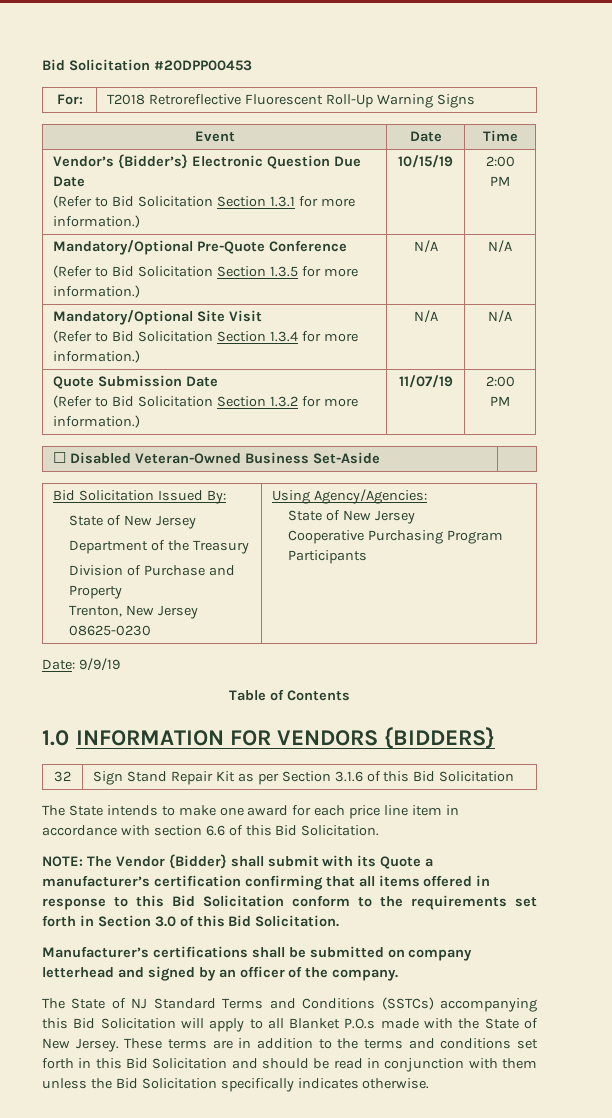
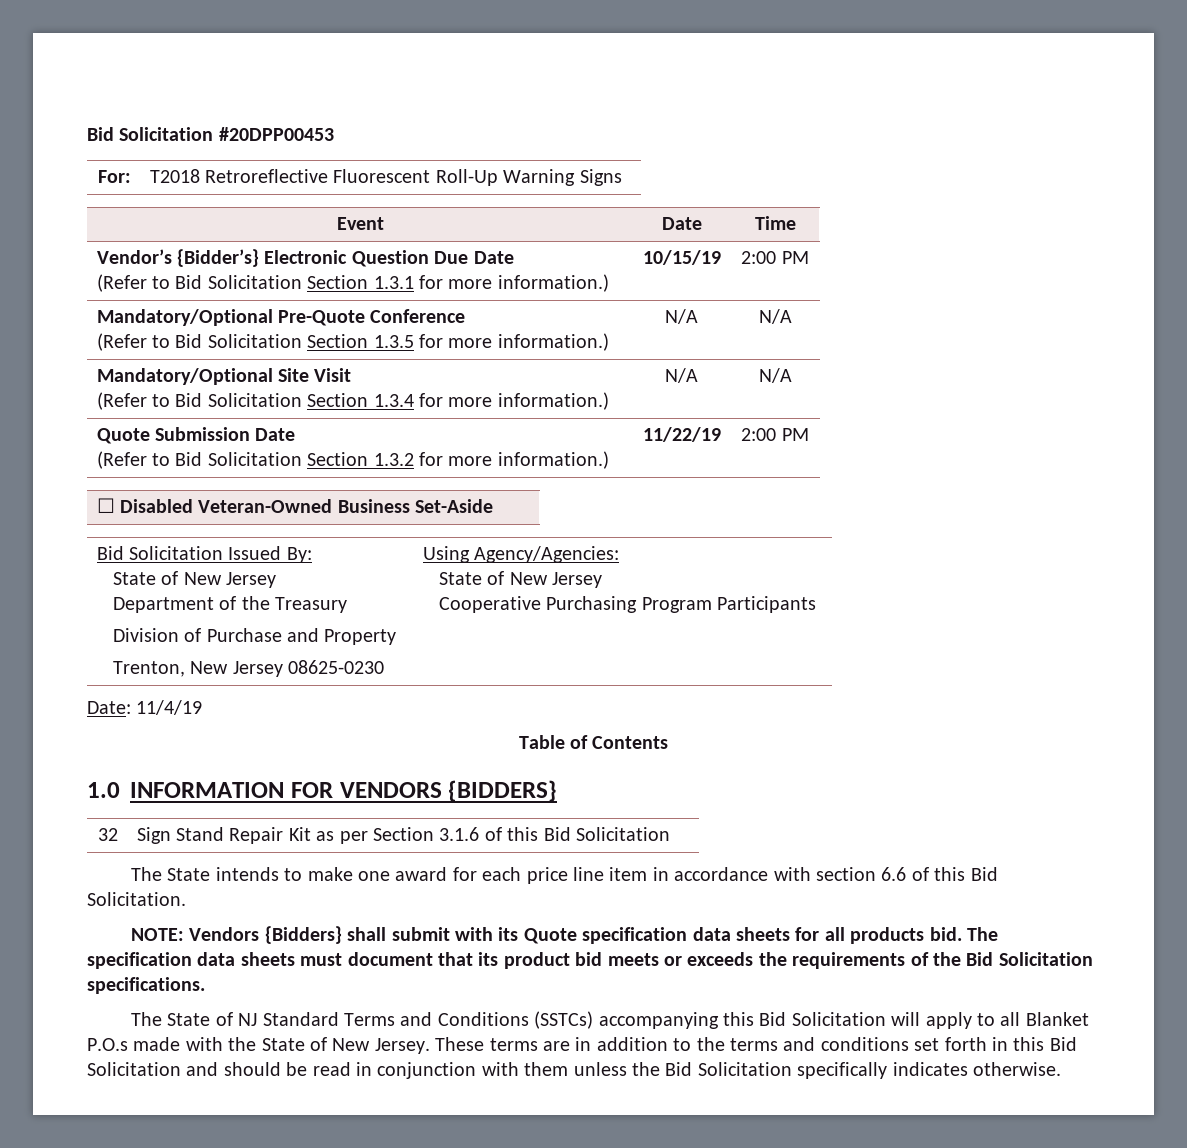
[398,375,453,388] 11/07/19 -> [642,427,721,442] 11/22/19
[78,658,120,671] 9/9/19 -> [136,700,203,715] 11/4/19
[86,854,227,869] The Vendor {Bidder} -> [189,926,342,944] Vendors {Bidders}
[425,858,434,867] [42,875,491,890] [42,895,537,910] [42,915,340,927] [42,946,473,961] [42,966,399,981] a manufacturer’s certification confirming that all items offered in response to this Bid Solicitation conform to the requirements set forth in Section 3.0 of this Bid Solicitation. // Manufacturer’s certifications shall be submitted on company letterhead and signed by an officer of the company. -> [582,927,998,944] [87,952,1093,969] [87,977,205,994] specification data sheets for all products bid. The specification data sheets must document that its product bid meets or exceeds the requirements of the Bid Solicitation specifications.

